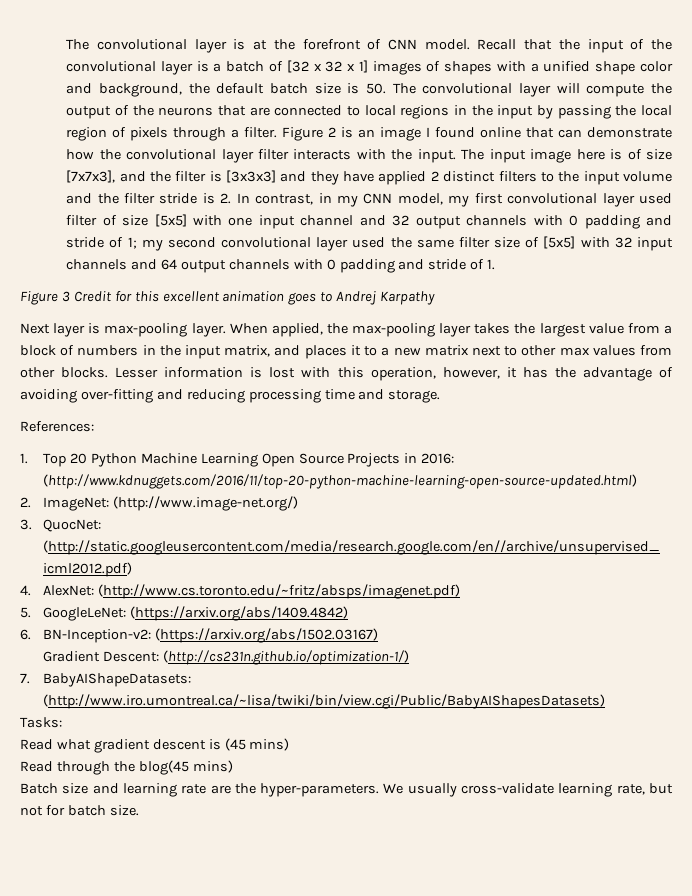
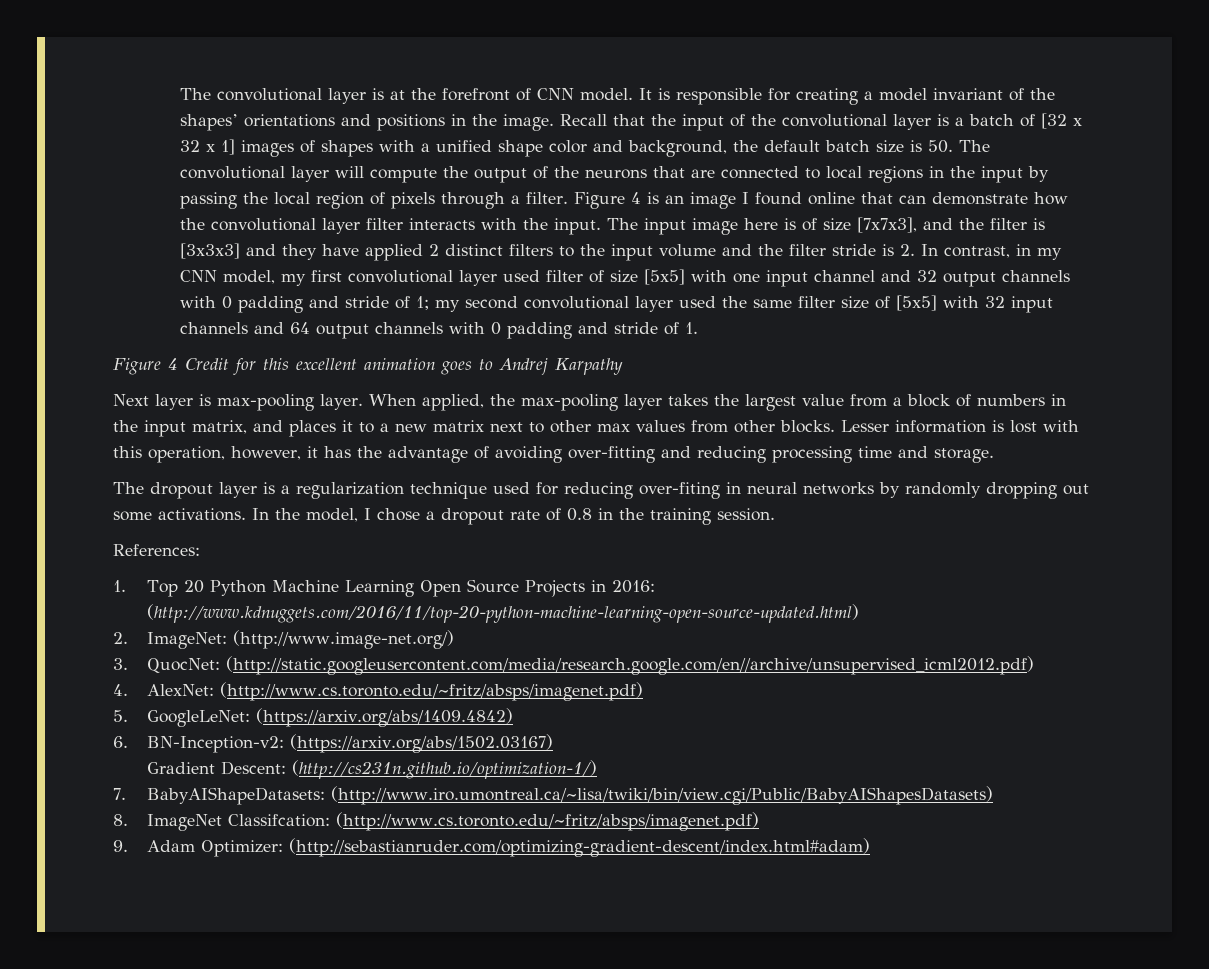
(470, 44) none -> [639,88,1056,105] [180,114,555,131] It is responsible for creating a model invariant of the shapes’ orientations and positions in the image.
[328,127,337,137] 2 -> [631,192,642,204] 4
[61,291,70,302] 3 -> [168,358,178,370] 4
(441, 396) none -> [113,482,1089,499] [113,508,775,525] // The dropout layer is a regularization technique used for reducing over-fiting in neural networks by randomly dropping out some activations. In the model, I chose a dropout rate of 0.8 in the training session.
[20,717,62,728] [20,738,290,753] [20,760,233,775] [20,783,673,797] [20,805,139,816] Tasks: // Read what gradient descent is (45 mins) // Read through the blog(45 mins) // Batch size and learning rate are the hyper-parameters. We usually cross-validate learning rate, but not for batch size. -> [113,812,759,831] [113,838,870,857] 8. ImageNet Classifcation: (http://www.cs.toronto.edu/~fritz/absps/imagenet.pdf) // 9. Adam Optimizer: (http://sebastianruder.com/optimizing-gradient-descent/index.html#adam)

